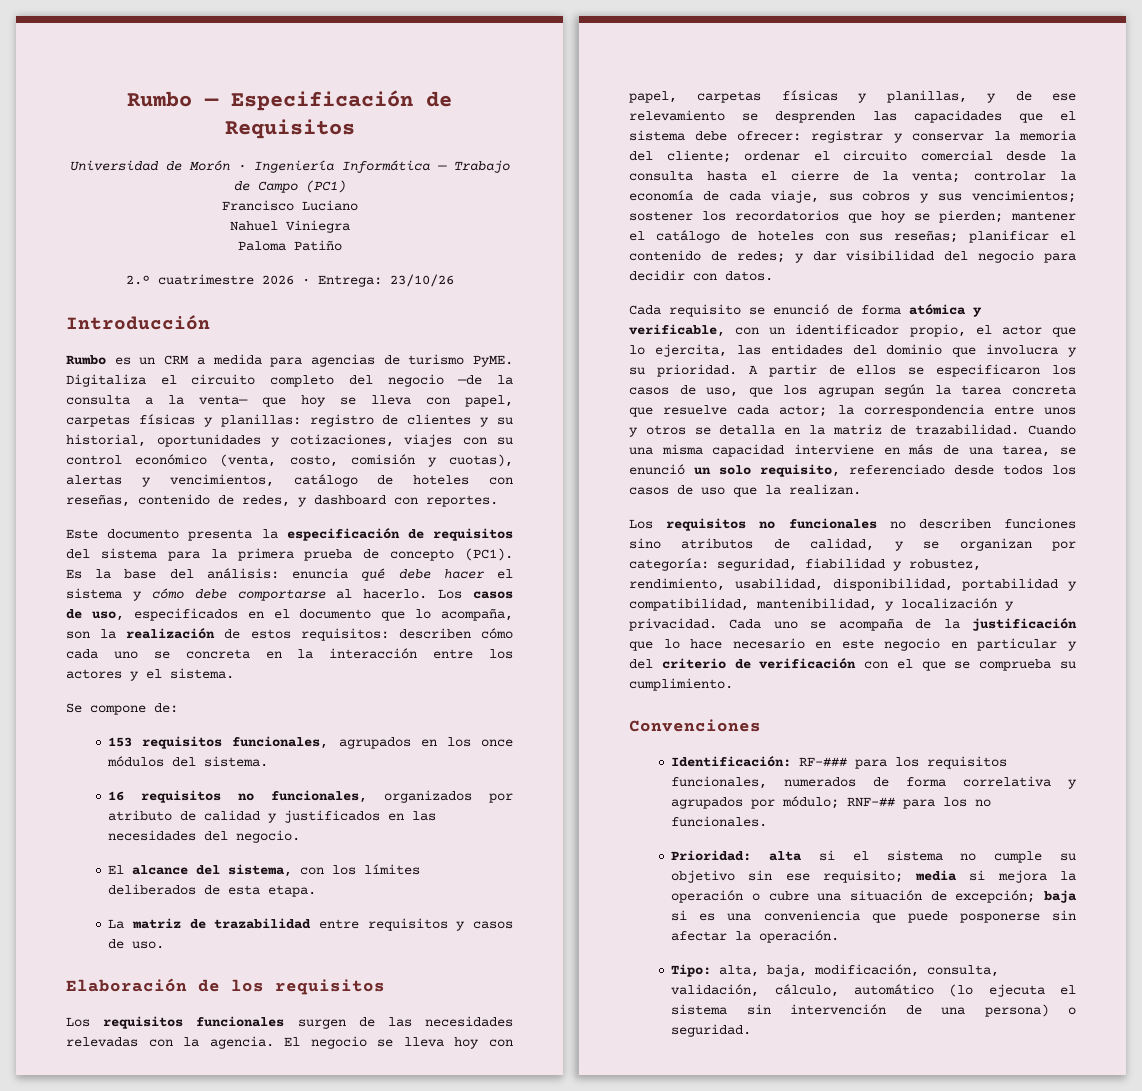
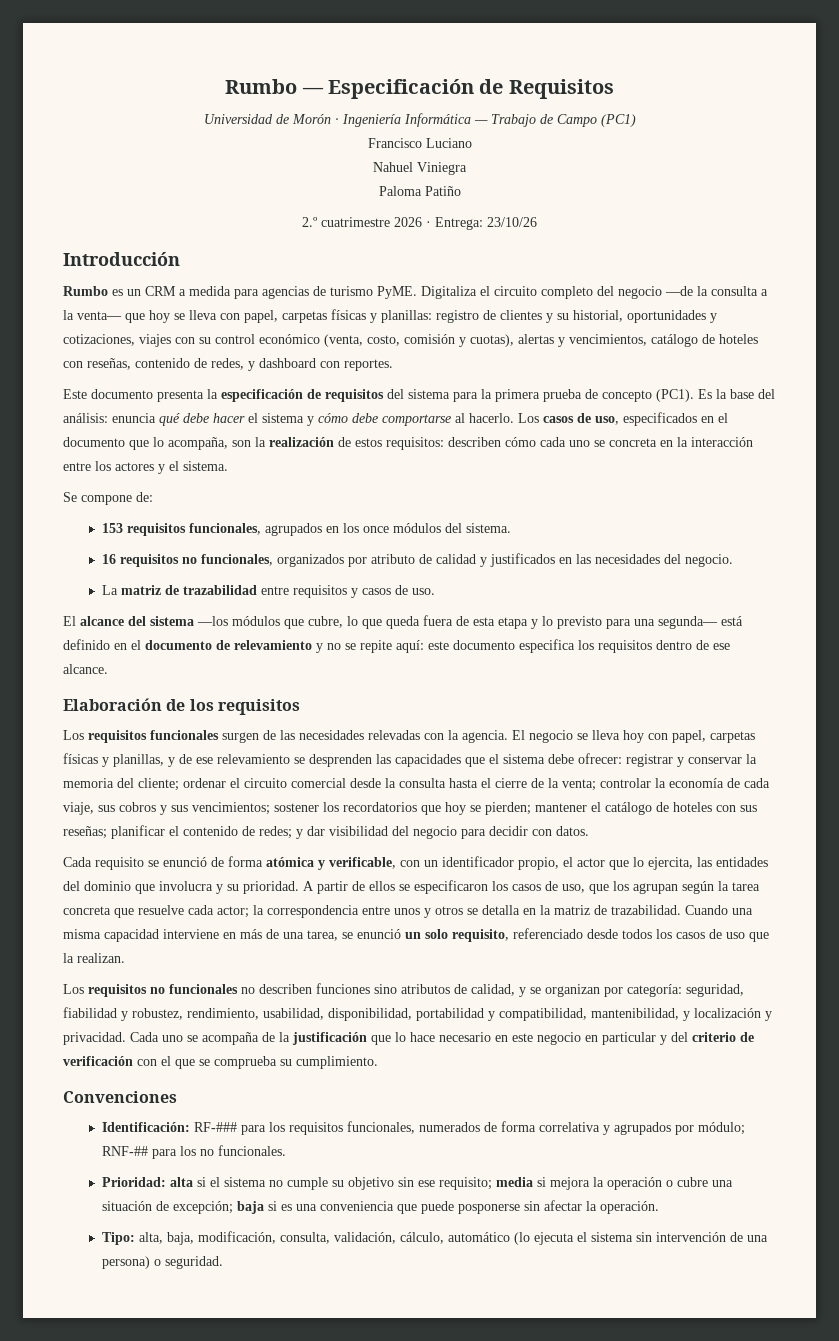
[108,864,421,877] [108,884,317,897] // El alcance del sistema, con los límites deliberados de esta etapa. -> (734, 560) none
(165, 945) none -> [63,615,743,629] [63,639,730,653] [63,664,108,674] // El alcance del sistema —los módulos que cubre, lo que queda fuera de esta etapa y lo previsto para una segunda— está definido en el documento de relevamiento y no se repite aquí: este documento especifica los requisitos dentro de ese alcance.

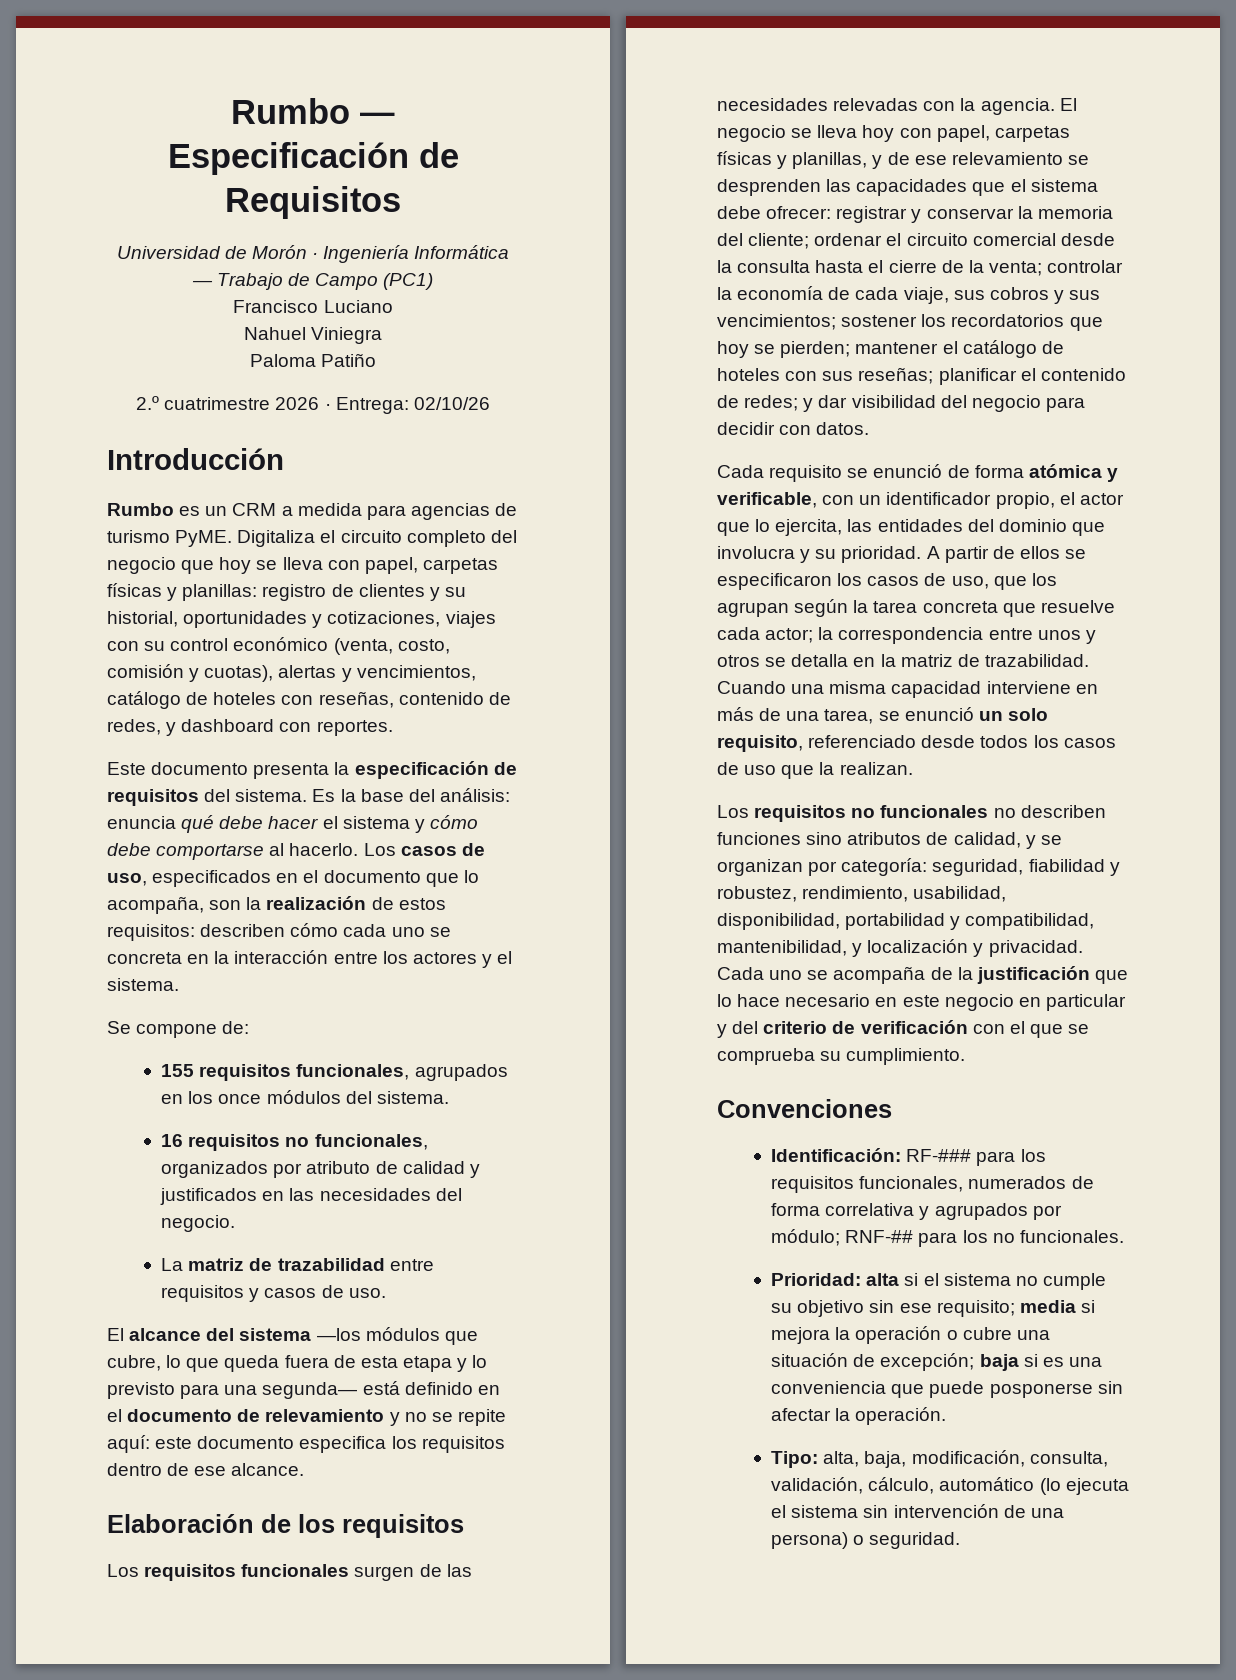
[487,217,537,227] 23/10/26 -> [413,397,490,410] 02/10/26
[665,286,768,296] [63,310,122,320] —de la consulta a la venta— -> (176, 565) none
[408,389,694,402] sistema para la primera prueba de concepto (PC1). -> [235,789,308,802] sistema.
[102,523,124,533] 153 -> [161,1064,195,1077] 155

